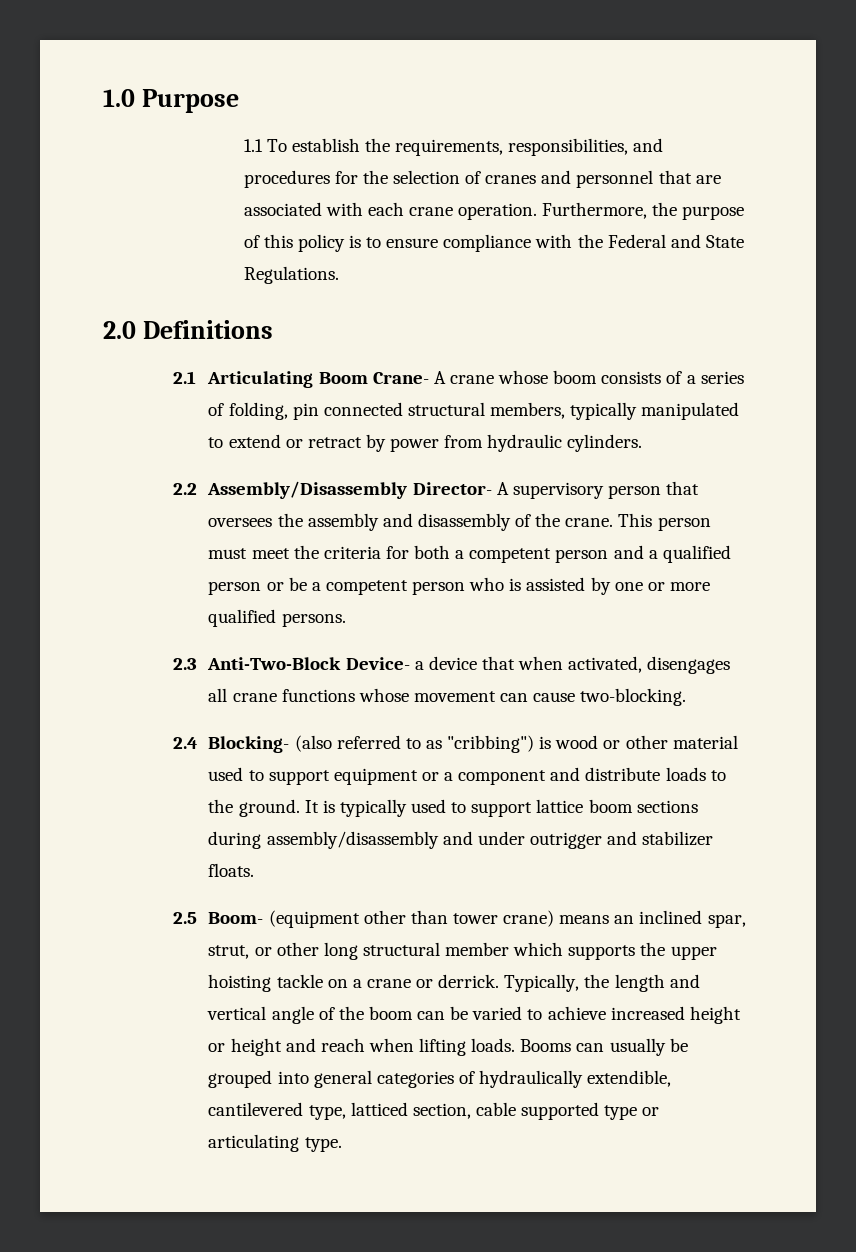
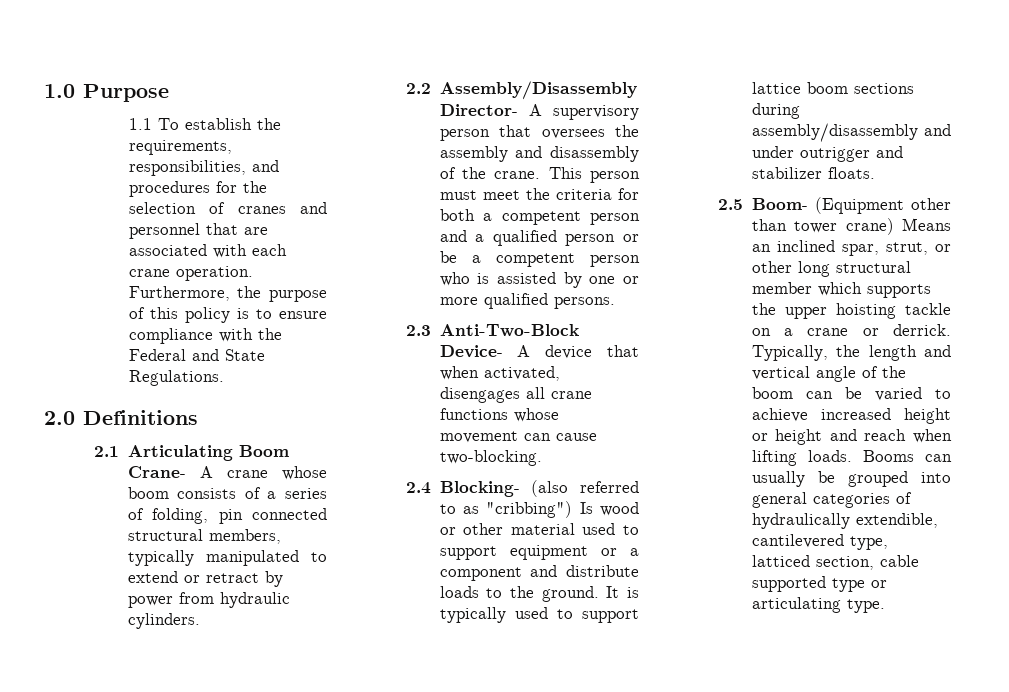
[414,661,424,670] a -> [517,345,531,357] A
[539,736,552,749] is -> [579,502,593,514] Is
[268,910,360,928] (equipment -> [814,197,904,214] (Equipment
[559,915,610,924] means -> [902,218,951,231] Means

